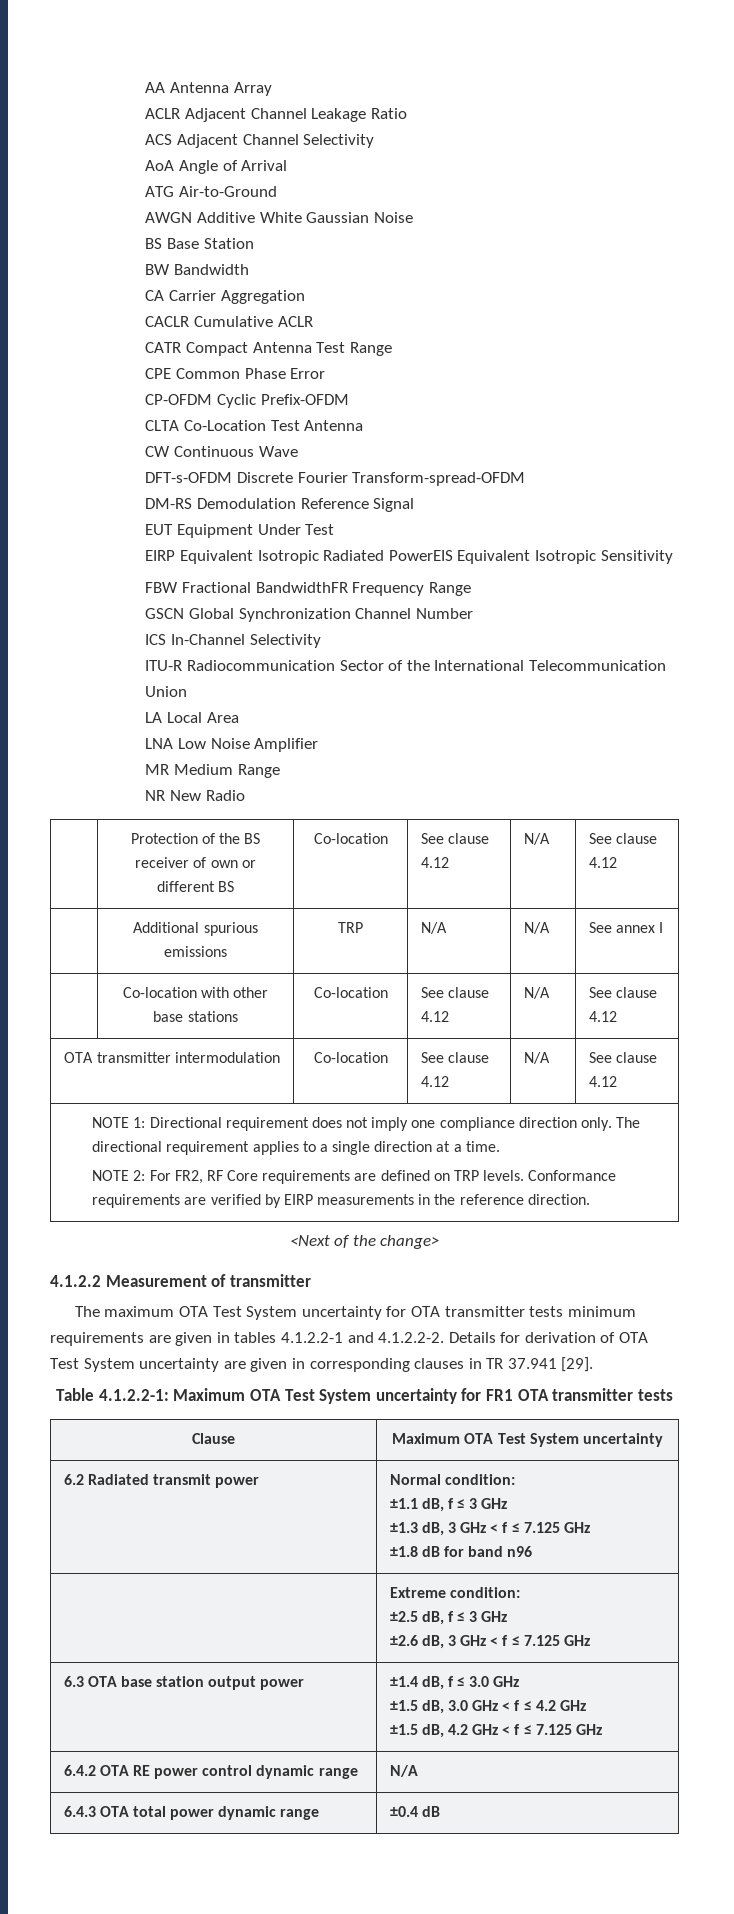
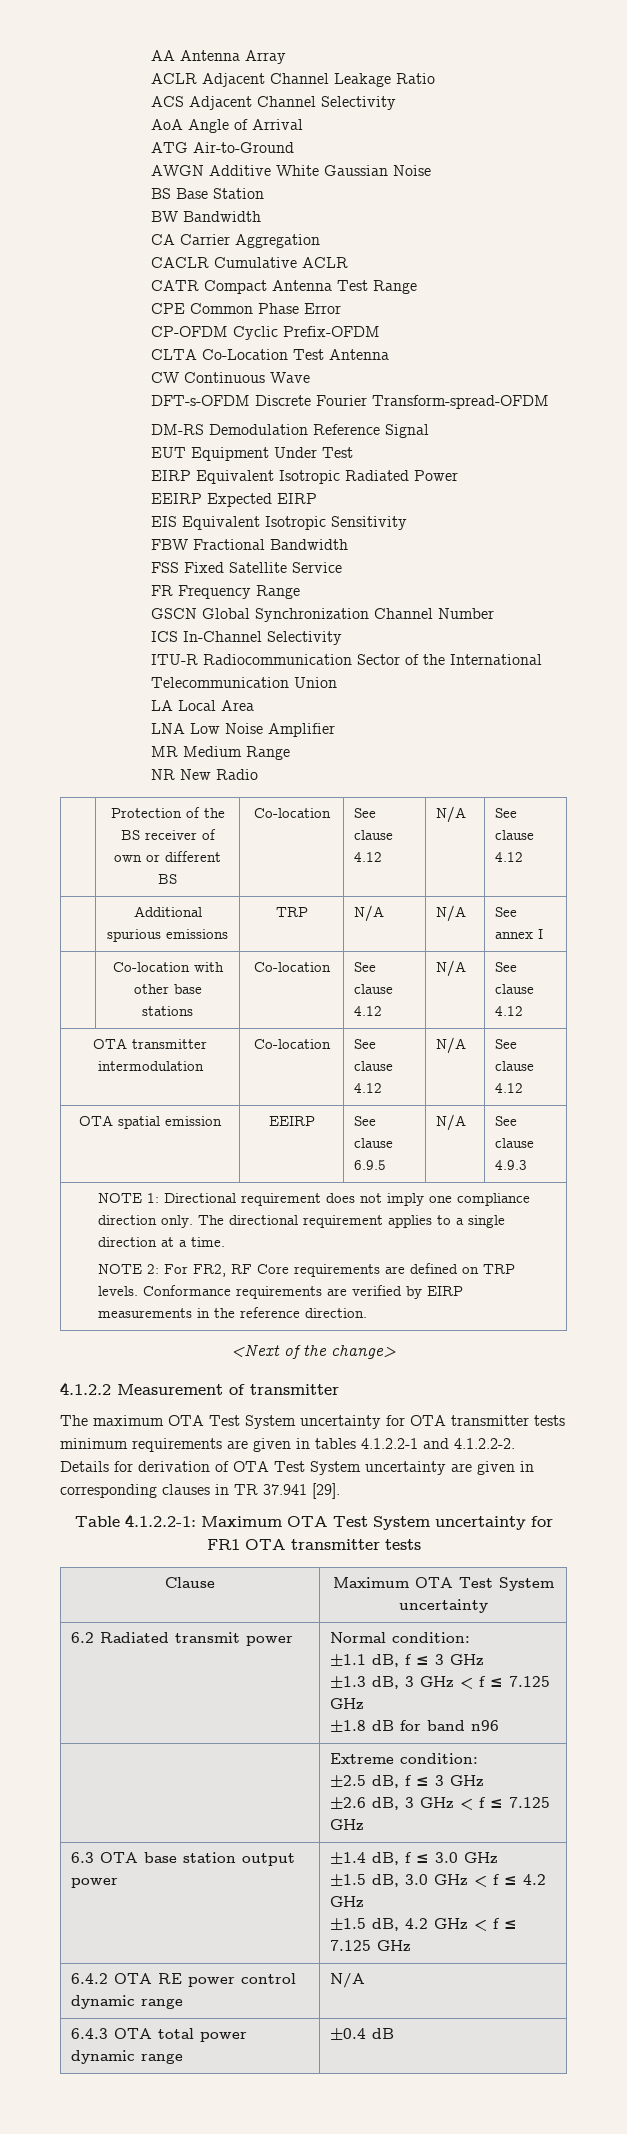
[388,550,453,561] PowerEIS -> [414,470,459,481] [151,493,318,507] [151,516,178,527] Power // EEIRP Expected EIRP // EIS
[255,582,348,593] BandwidthFR -> [270,539,349,550] [151,562,343,573] [151,585,174,596] Bandwidth // FSS Fixed Satellite Service // FR
(617, 1081) none -> [79,1115,222,1129] [268,1116,315,1126] [353,1116,376,1126] [353,1138,393,1148] [353,1160,386,1170] [435,1114,466,1131] [494,1116,517,1126] [494,1138,534,1148] [494,1160,527,1170] // OTA spatial emission | EEIRP | See clause 6.9.5 | N/A | See clause 4.9.3

